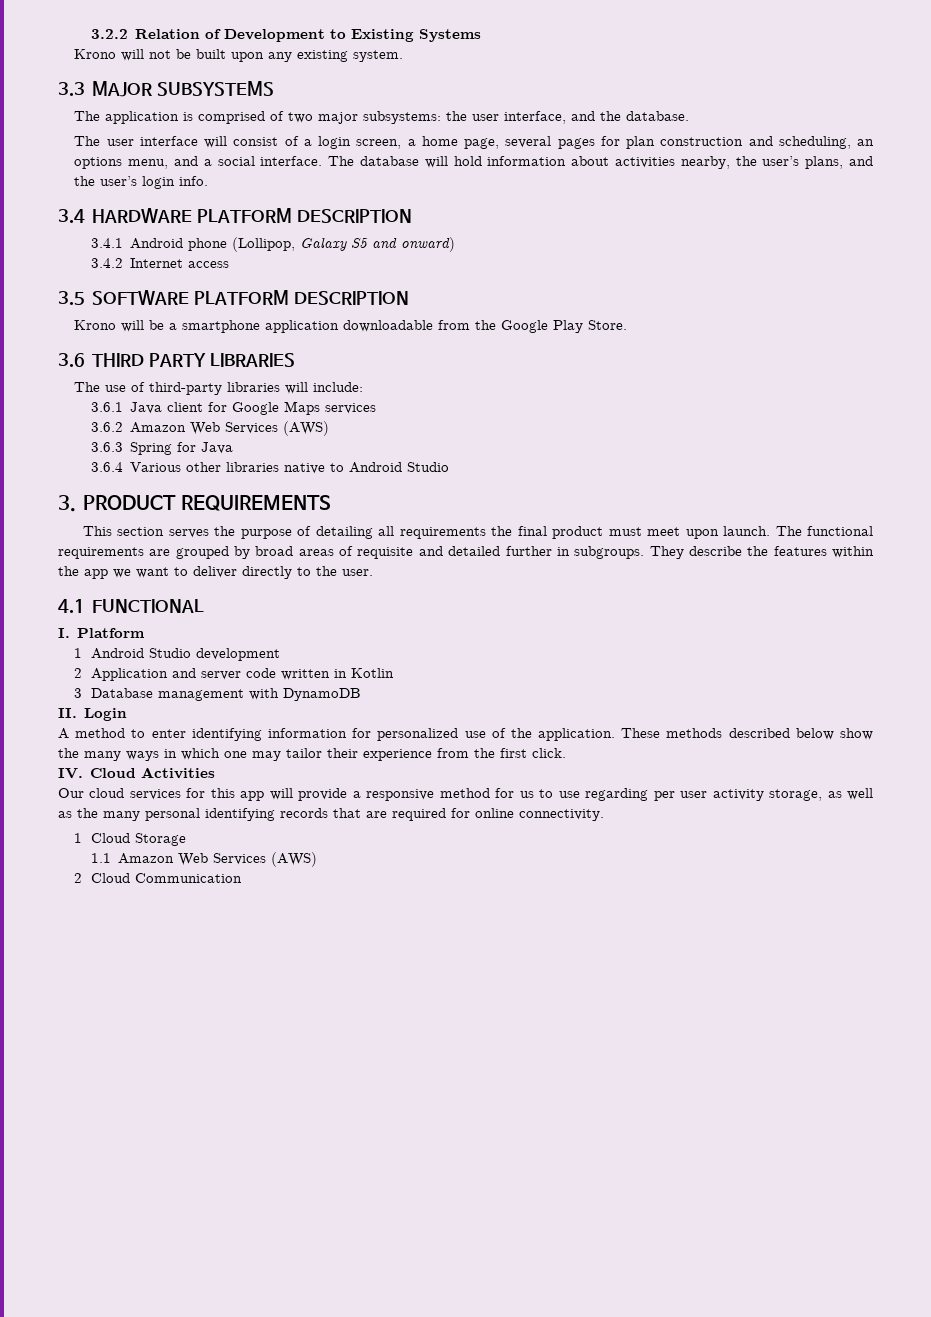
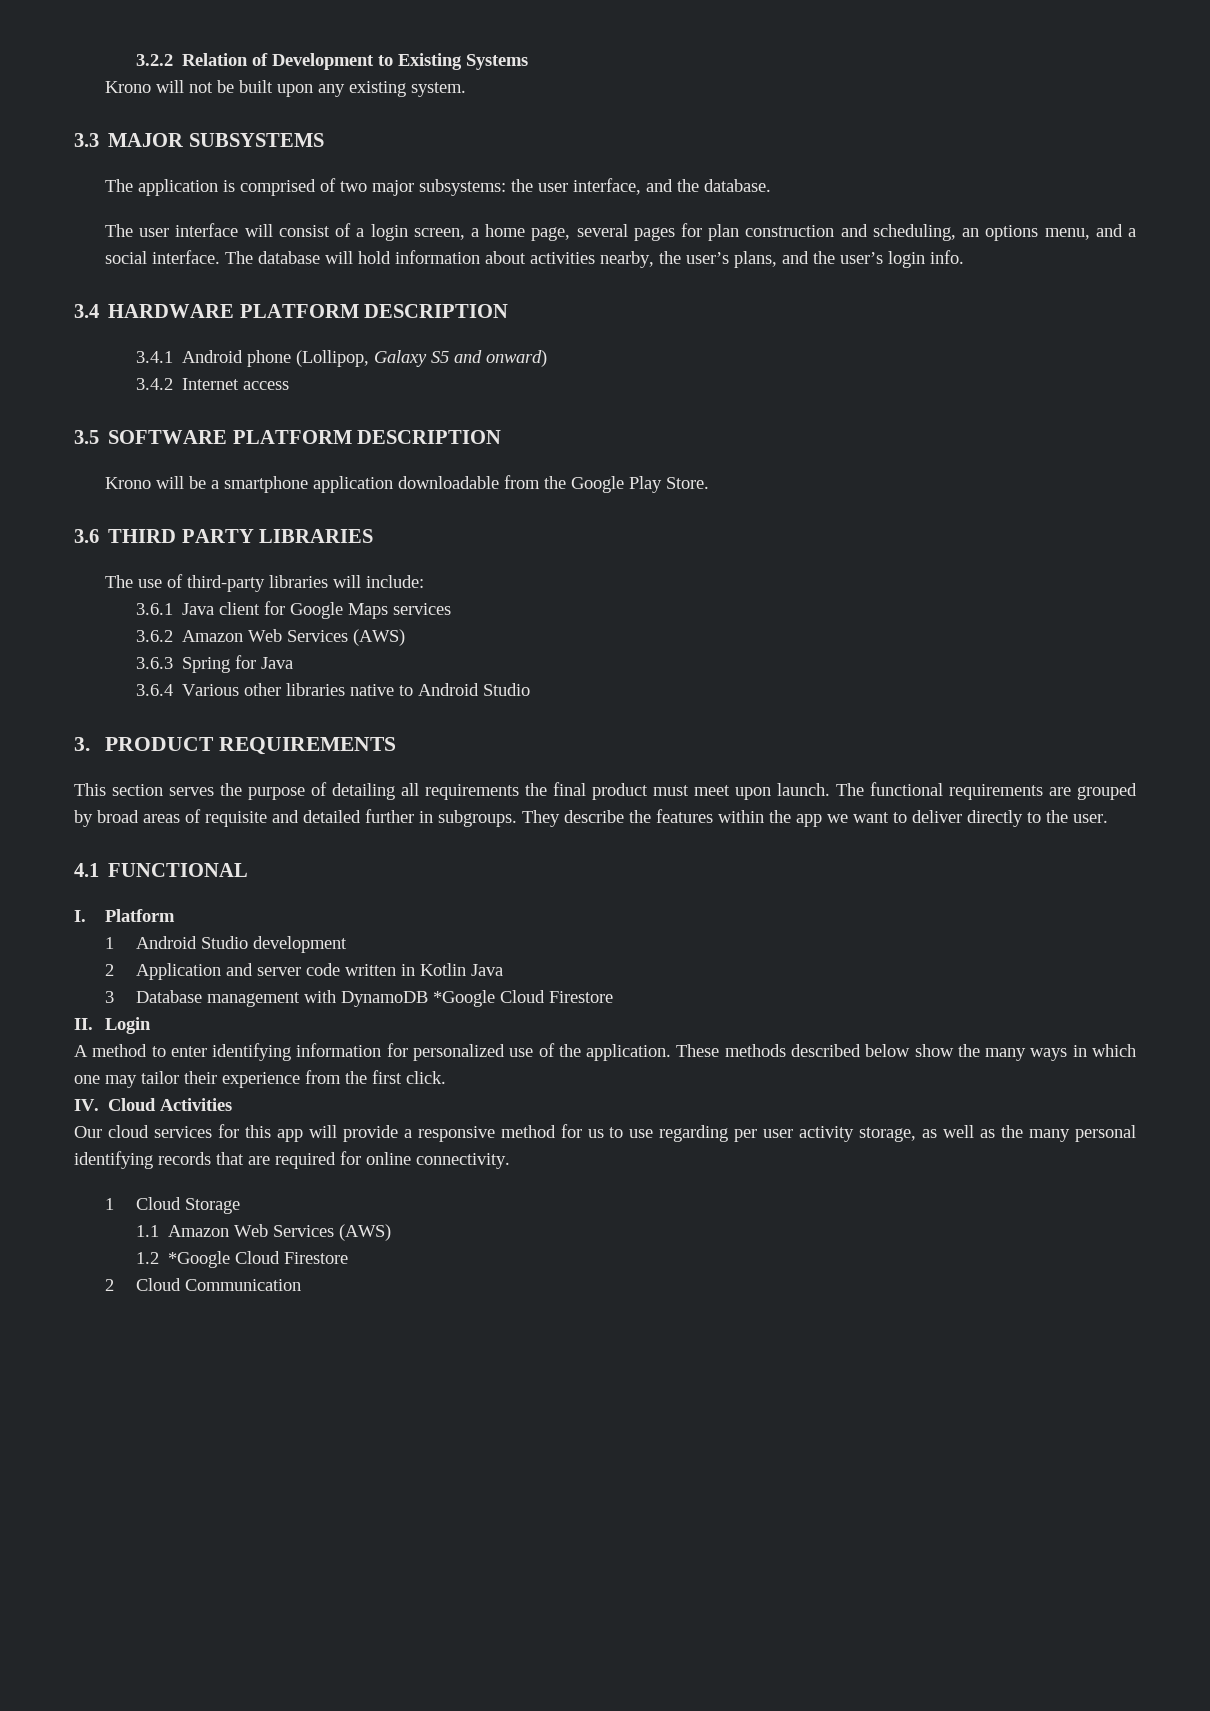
(394, 673) none -> [470,964,503,976] Java
(361, 694) none -> [432,990,613,1007] *Google Cloud Firestore
(317, 859) none -> [135,1251,349,1268] // 1.2 *Google Cloud Firestore

